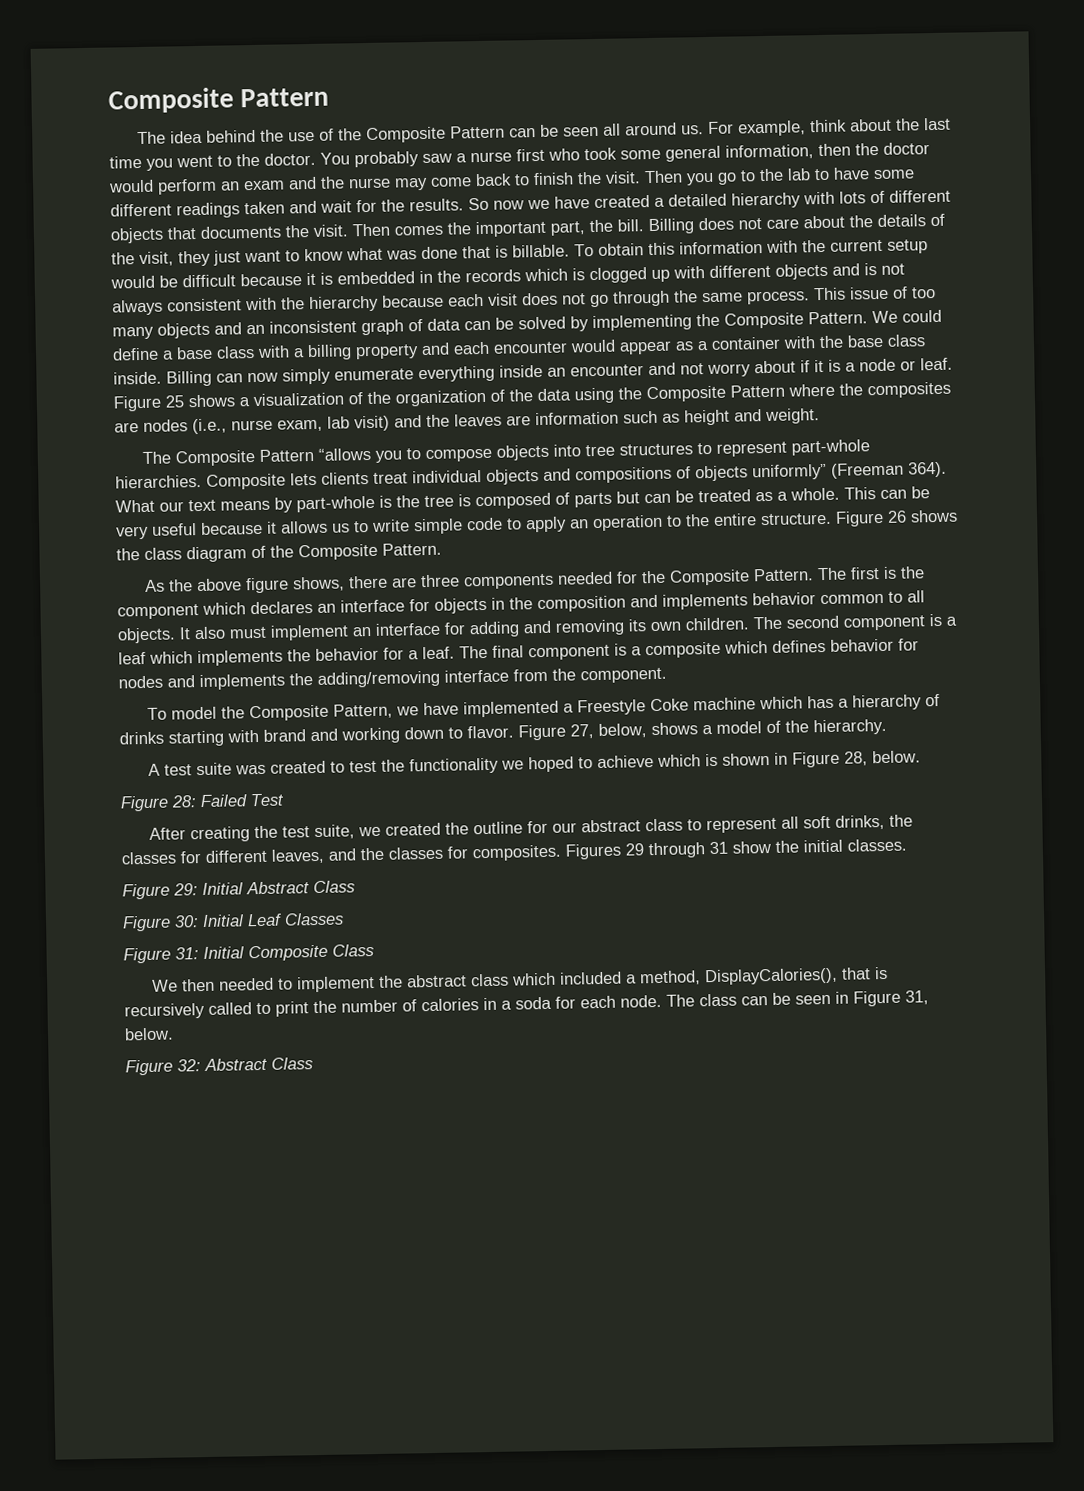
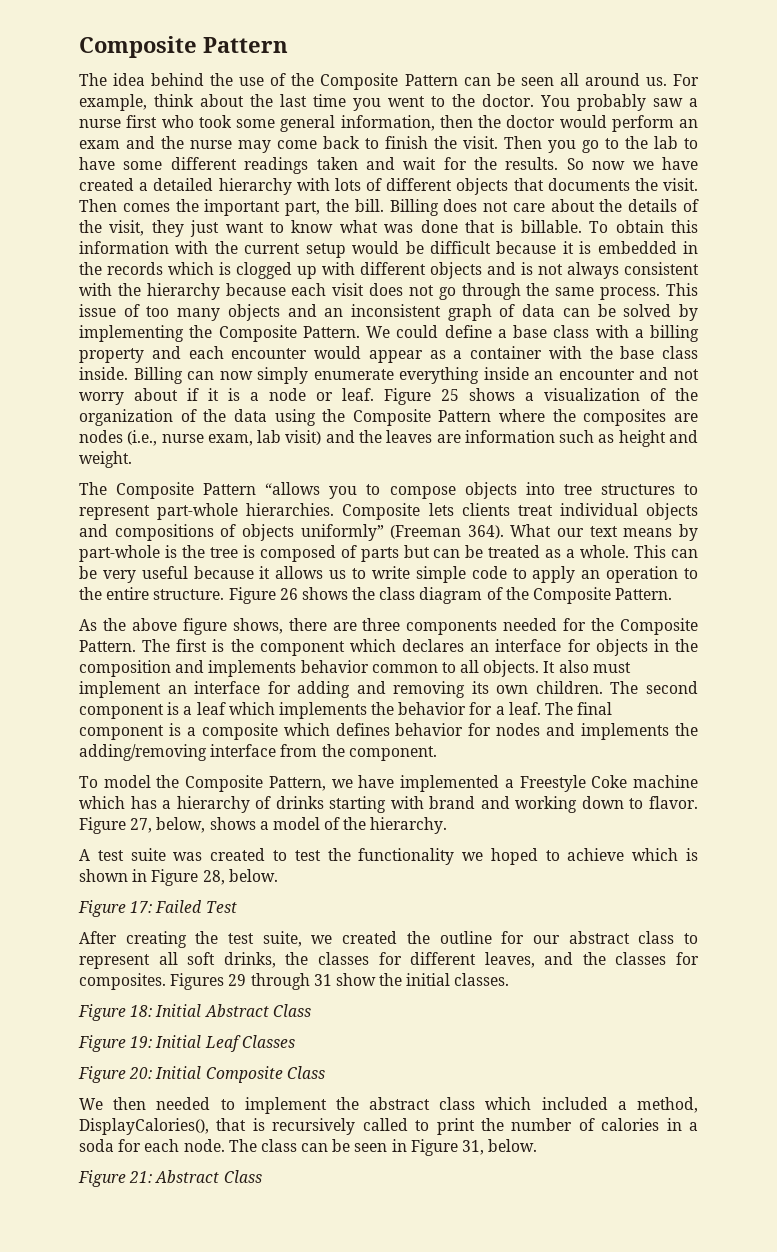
[171,795,197,808] 28: -> [130,901,153,913] 17:
[173,883,198,896] 29: -> [130,1005,153,1017] 18:
[174,915,199,928] 30: -> [130,1036,153,1048] 19:
[175,947,199,960] 31: -> [129,1067,153,1079] 20:
[177,1059,201,1072] 32: -> [129,1171,153,1183] 21:

